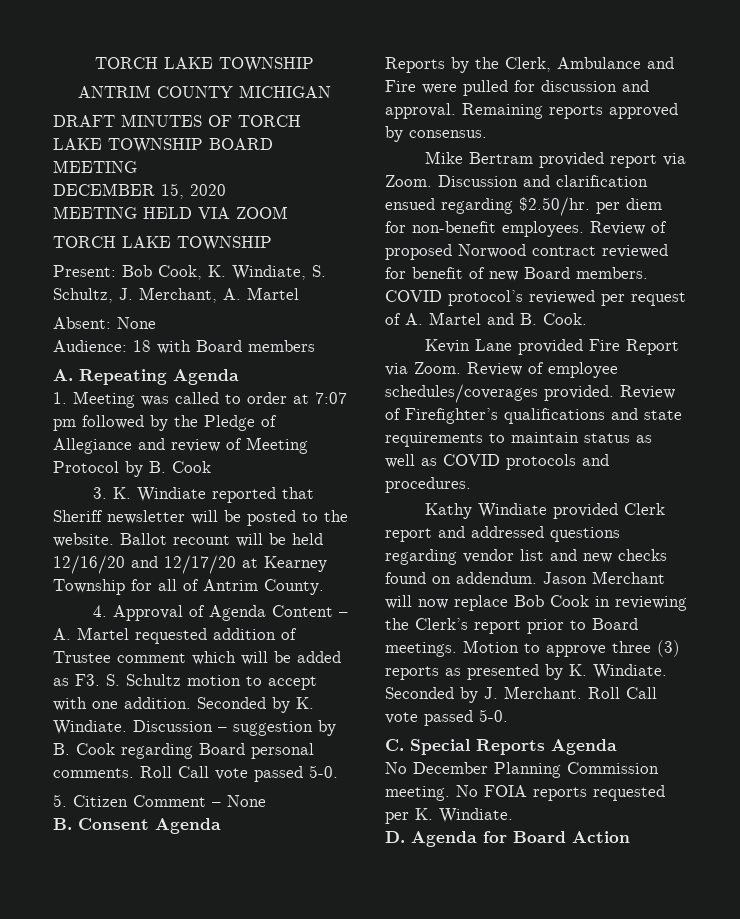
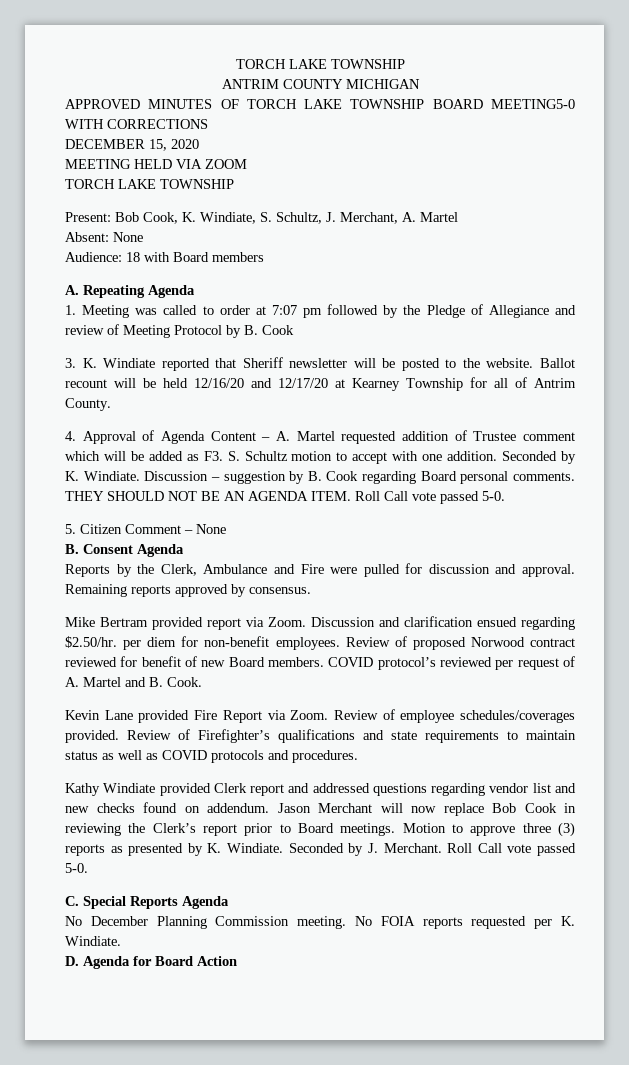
[53,115,115,127] DRAFT -> [65,99,140,109] APPROVED
[53,160,137,173] MEETING -> [490,99,575,109] [65,119,208,129] MEETING5-0 WITH CORRECTIONS
(134, 773) none -> [65,491,351,501] THEY SHOULD NOT BE AN AGENDA ITEM.

